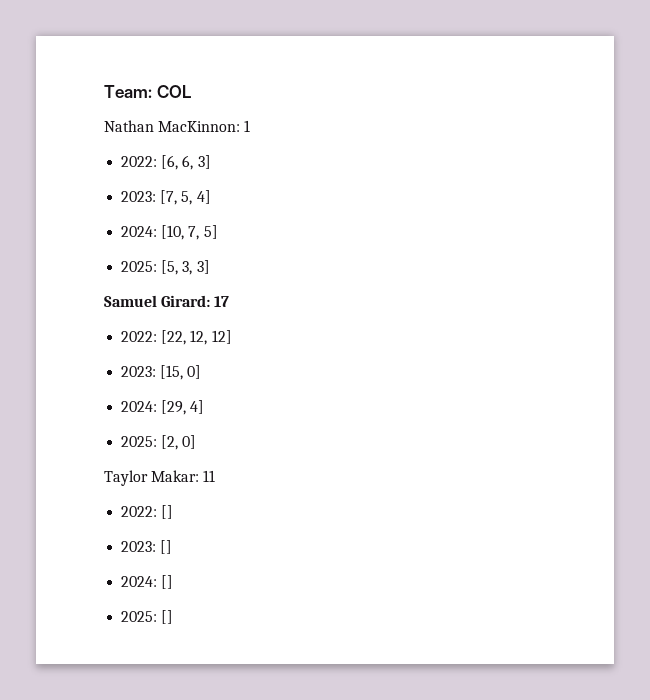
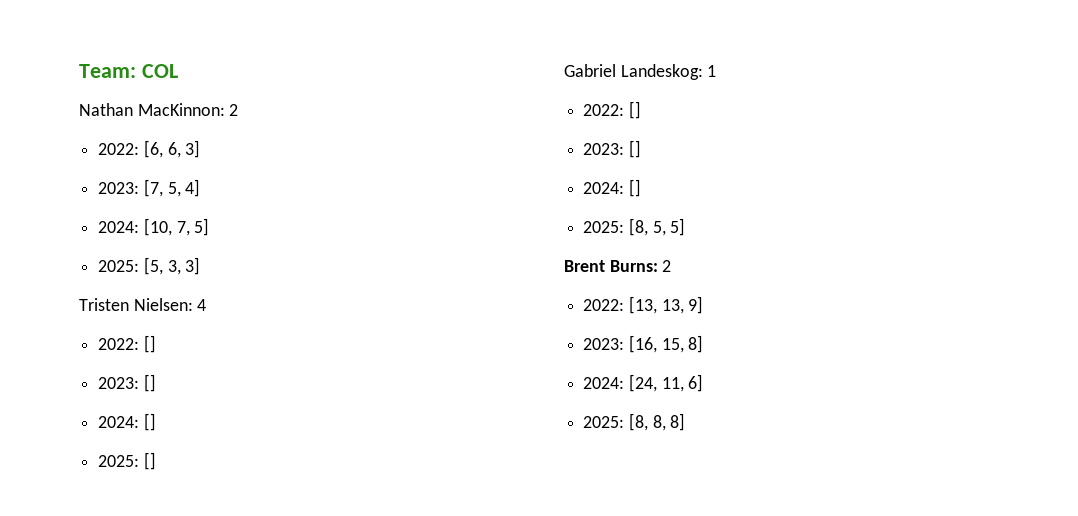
[244,120,251,132] 1 -> [229,104,239,116] 2
[104,295,230,307] [121,330,232,345] [121,365,202,380] [121,400,205,415] [121,435,197,450] [104,470,216,486] Samuel Girard: 17 // 2022: [22, 12, 12] // 2023: [15, 0] // 2024: [29, 4] // 2025: [2, 0] // Taylor Makar: 11 -> [79,298,207,311] Tristen Nielsen: 4
(174, 617) none -> [564,64,717,80] [583,101,641,119] [583,140,641,158] [583,179,641,197] [583,218,686,236] [564,260,672,272] [583,296,704,314] [583,335,704,353] [583,374,704,392] [583,413,686,431] // Gabriel Landeskog: 1 // 2022: [] // 2023: [] // 2024: [] // 2025: [8, 5, 5] // Brent Burns: 2 // 2022: [13, 13, 9] // 2023: [16, 15, 8] // 2024: [24, 11, 6] // 2025: [8, 8, 8]

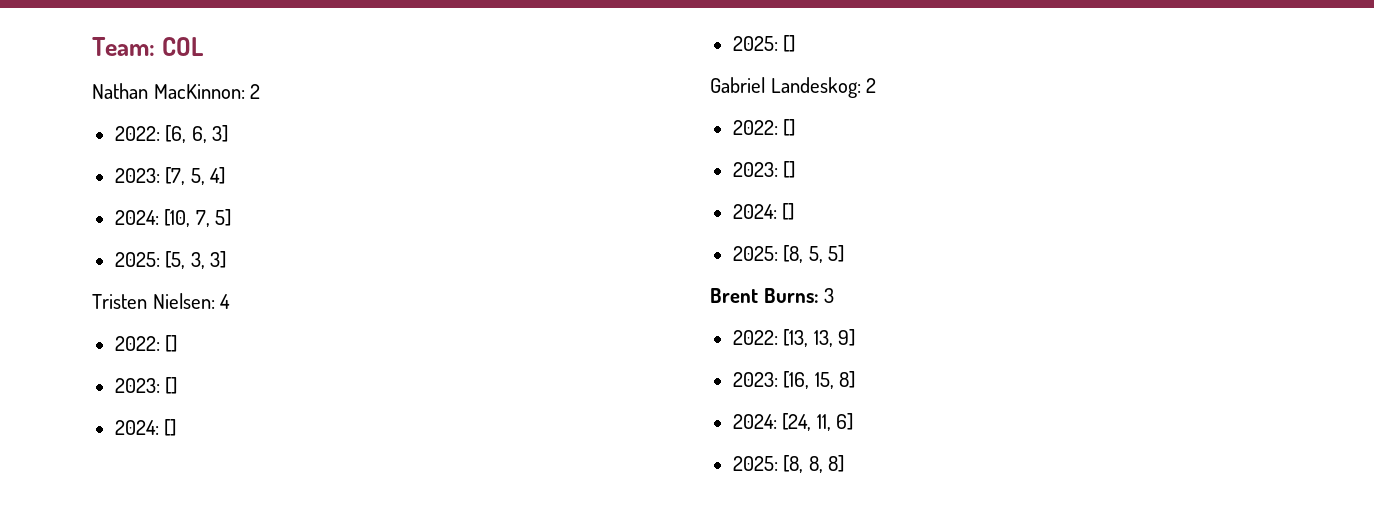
[707,65,717,77] 1 -> [866,78,877,93] 2
[662,260,672,272] 2 -> [824,288,835,303] 3

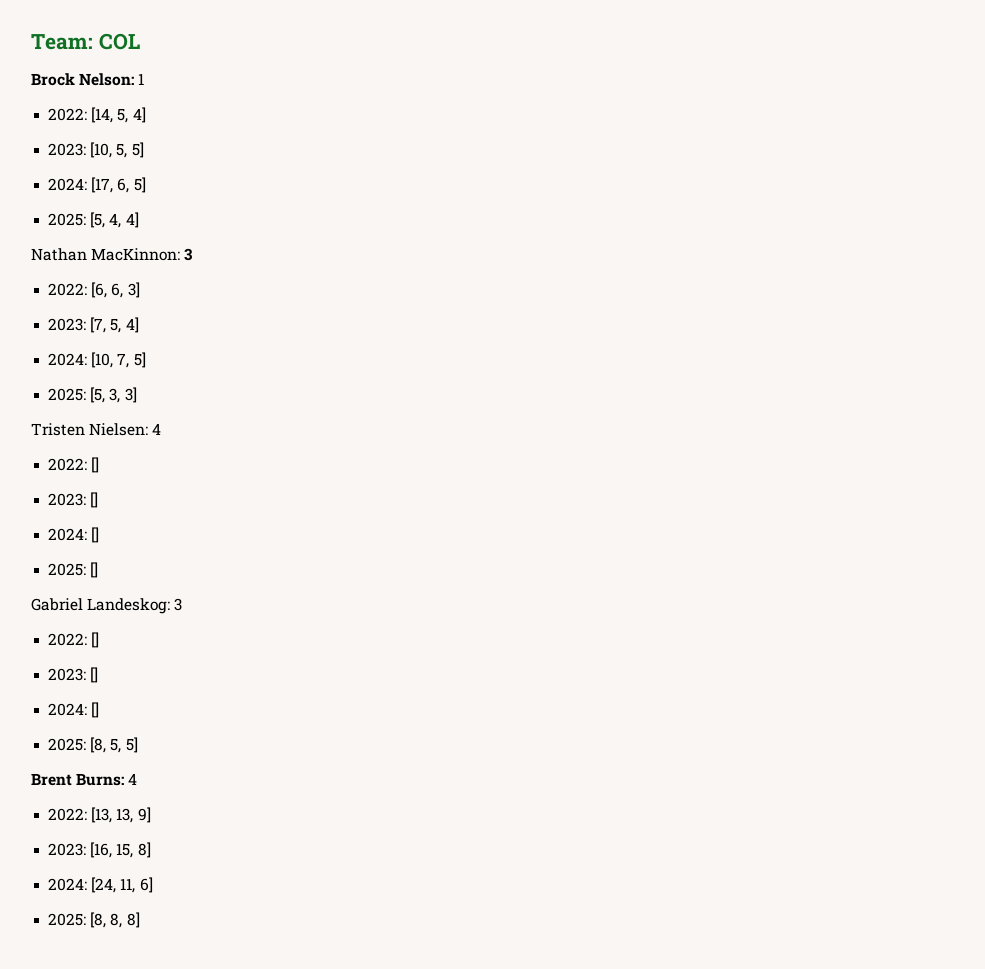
(204, 46) none -> [31,73,145,86] [48,107,146,123] [48,142,144,158] [48,177,146,193] [48,212,139,228] // Brock Nelson: 1 // 2022: [14, 5, 4] // 2023: [10, 5, 5] // 2024: [17, 6, 5] // 2025: [5, 4, 4]
[250,84,261,99] 2 -> [184,248,194,261] 3
[866,78,877,93] 2 -> [174,598,183,611] 3
[824,288,835,303] 3 -> [128,773,138,785] 4

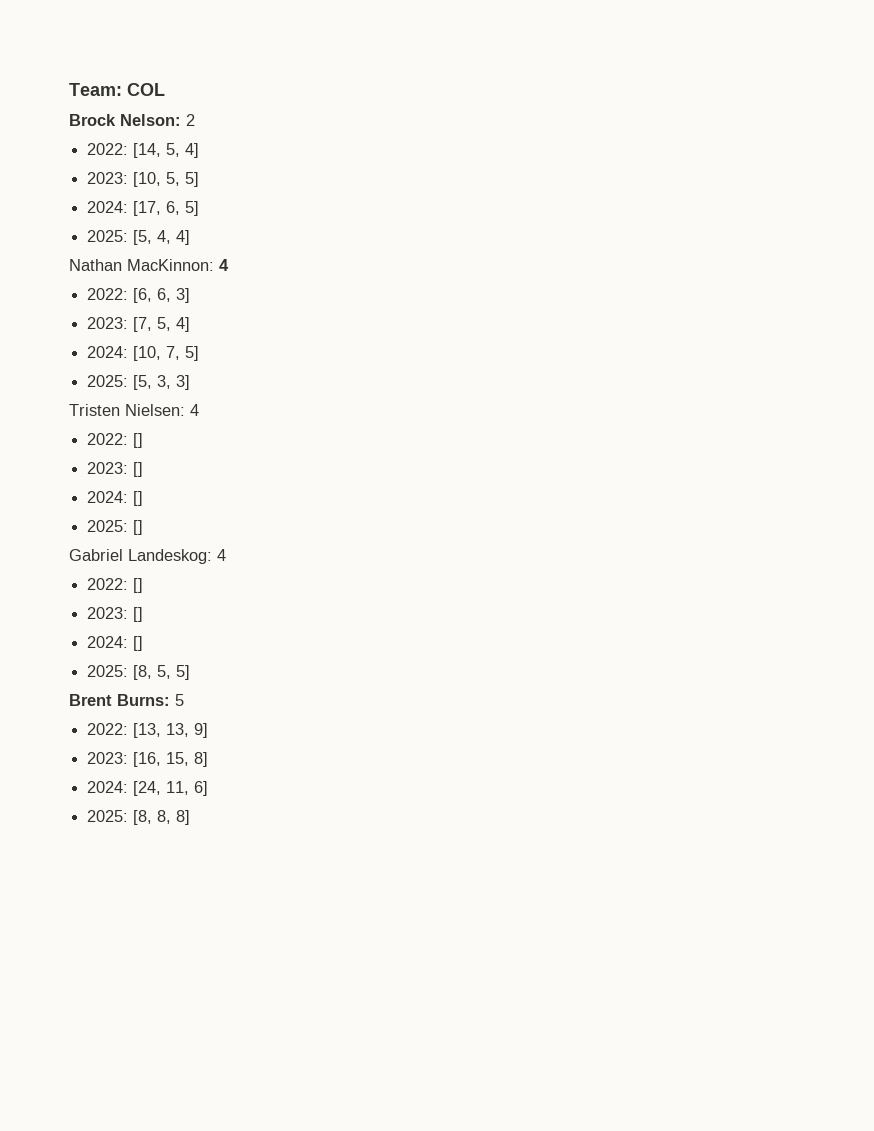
[138,73,145,85] 1 -> [186,114,195,126] 2
[184,248,194,261] 3 -> [219,259,229,271] 4
[174,598,183,611] 3 -> [217,549,226,561] 4
[128,773,138,785] 4 -> [175,694,184,706] 5

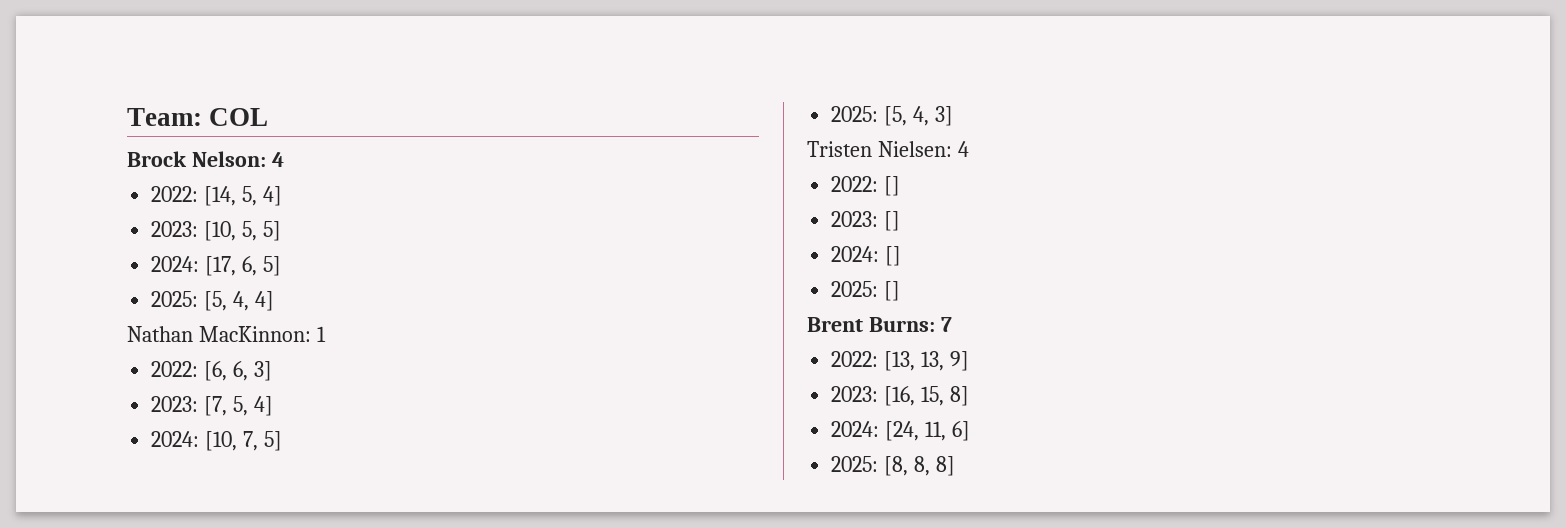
[186,114,195,126] 2 -> [271,152,284,167] 4
[219,259,229,271] 4 -> [316,326,326,342] 1
[157,375,172,389] 3, -> [913,106,930,126] 4,
[69,549,226,564] [87,578,144,593] [87,607,144,622] [87,636,144,651] [87,665,191,680] // Gabriel Landeskog: 4 // 2022: [] // 2023: [] // 2024: [] // 2025: [8, 5, 5] -> (901, 291) none
[175,694,184,706] 5 -> [940,317,952,332] 7

